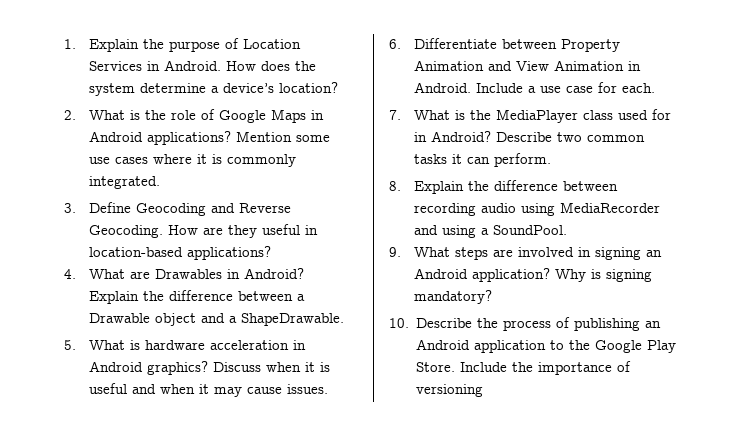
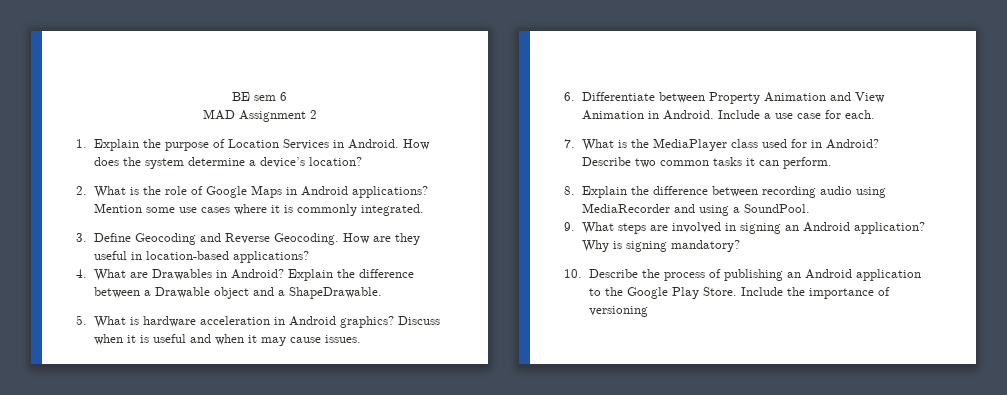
(64, 44) none -> [232,92,287,101] [202,109,317,122] BE sem 6 // MAD Assignment 2 //

